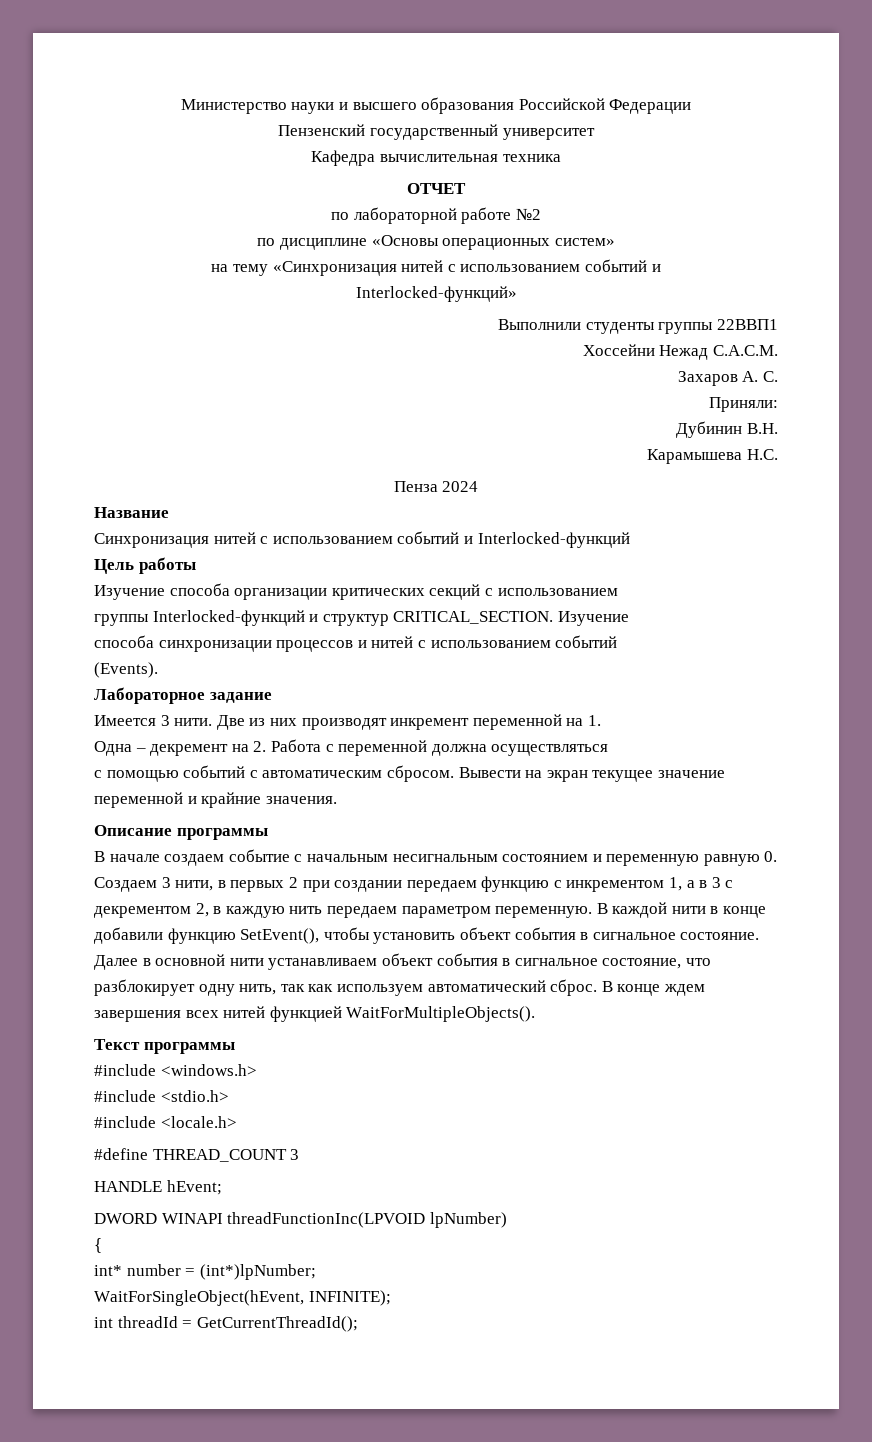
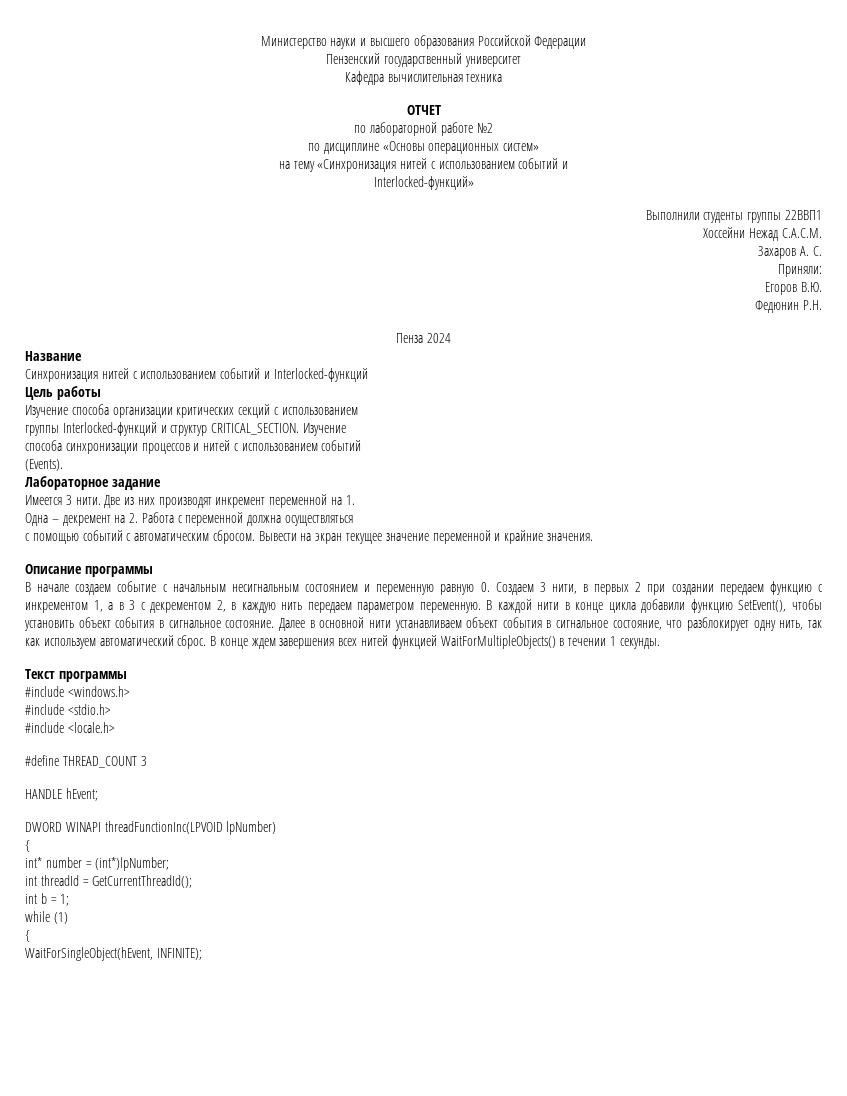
[676,421,778,438] [647,449,778,464] Дубинин В.Н. // Карамышева Н.С. -> [765,282,822,295] [755,300,822,313] Егоров В.Ю. // Федюнин Р.Н.
(767, 912) none -> [608,602,636,613] цикла
[346,1006,536,1022] WaitForMultipleObjects(). -> [440,635,660,649] WaitForMultipleObjects() в течении 1 секунды.
[94,1290,391,1306] // WaitForSingleObject(hEvent, INFINITE); -> (170, 864) none
(358, 1324) none -> [25,893,70,906] [25,911,68,924] [25,930,30,942] [25,947,202,961] // int b = 1; // while (1) // { // WaitForSingleObject(hEvent, INFINITE);

